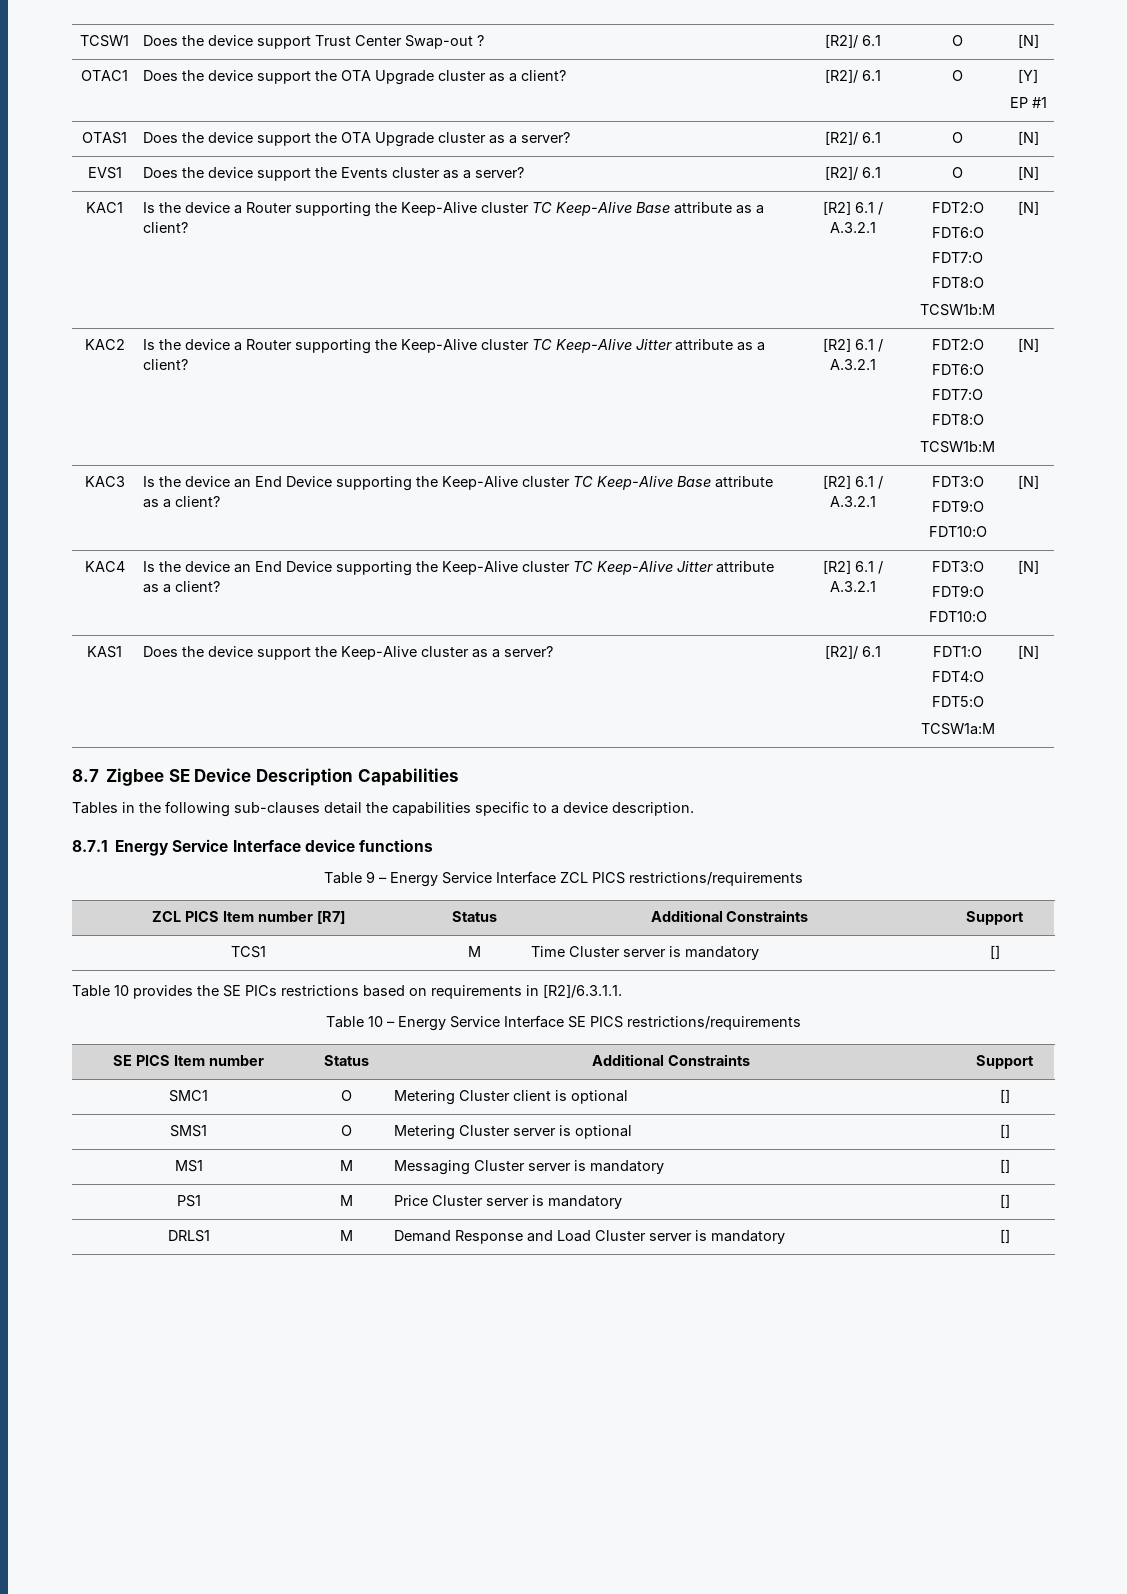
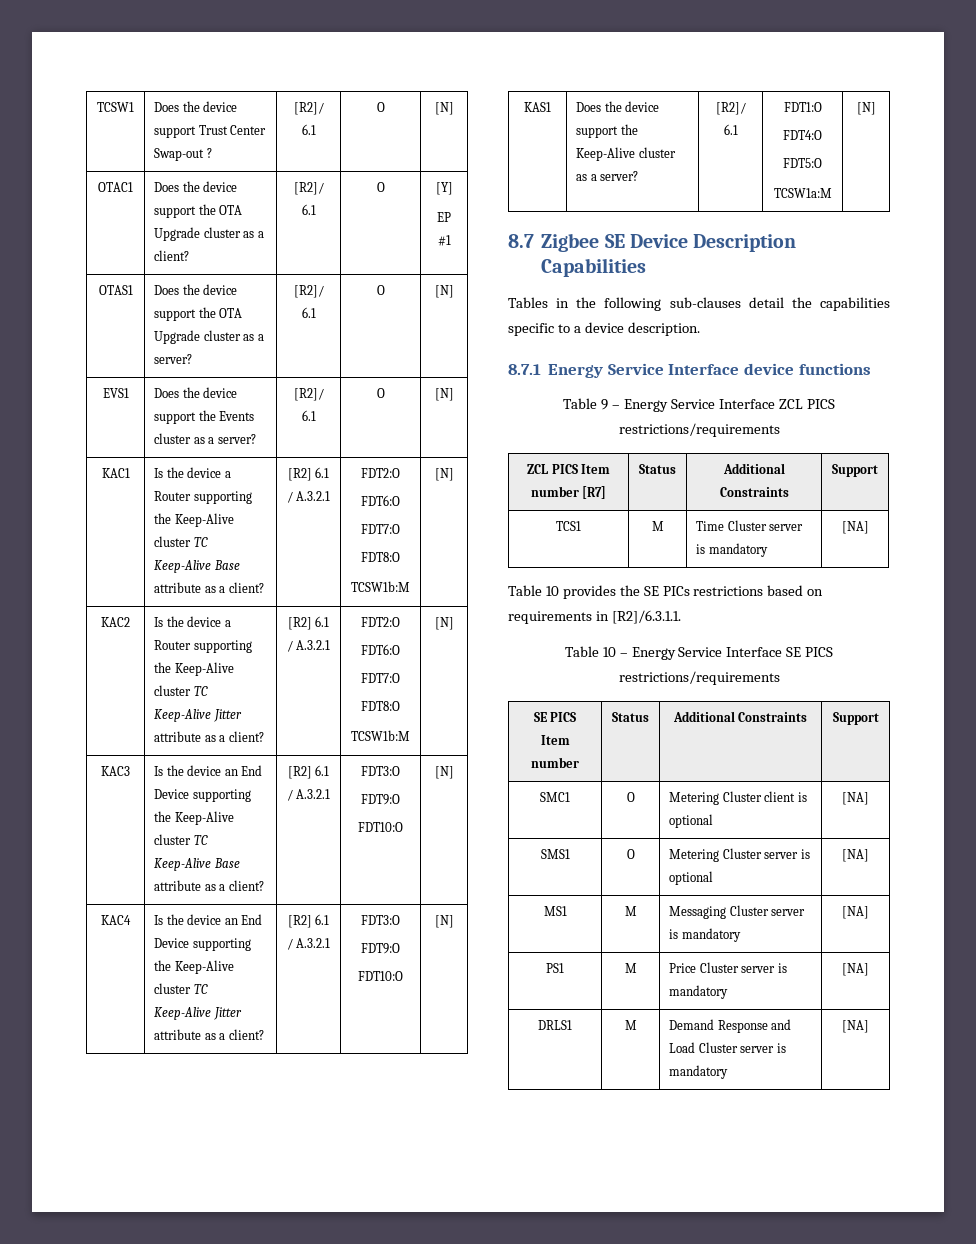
[989,945,1000,959] [] -> [841,521,869,534] [NA]
[999,1089,1010,1103] [] -> [842,792,869,805] [NA]
[999,1124,1010,1138] [] -> [842,849,869,862] [NA]
[999,1159,1010,1173] [] -> [842,906,869,919] [NA]
[999,1194,1010,1208] [] -> [842,963,869,976] [NA]
[999,1229,1010,1243] [] -> [842,1020,869,1033] [NA]

